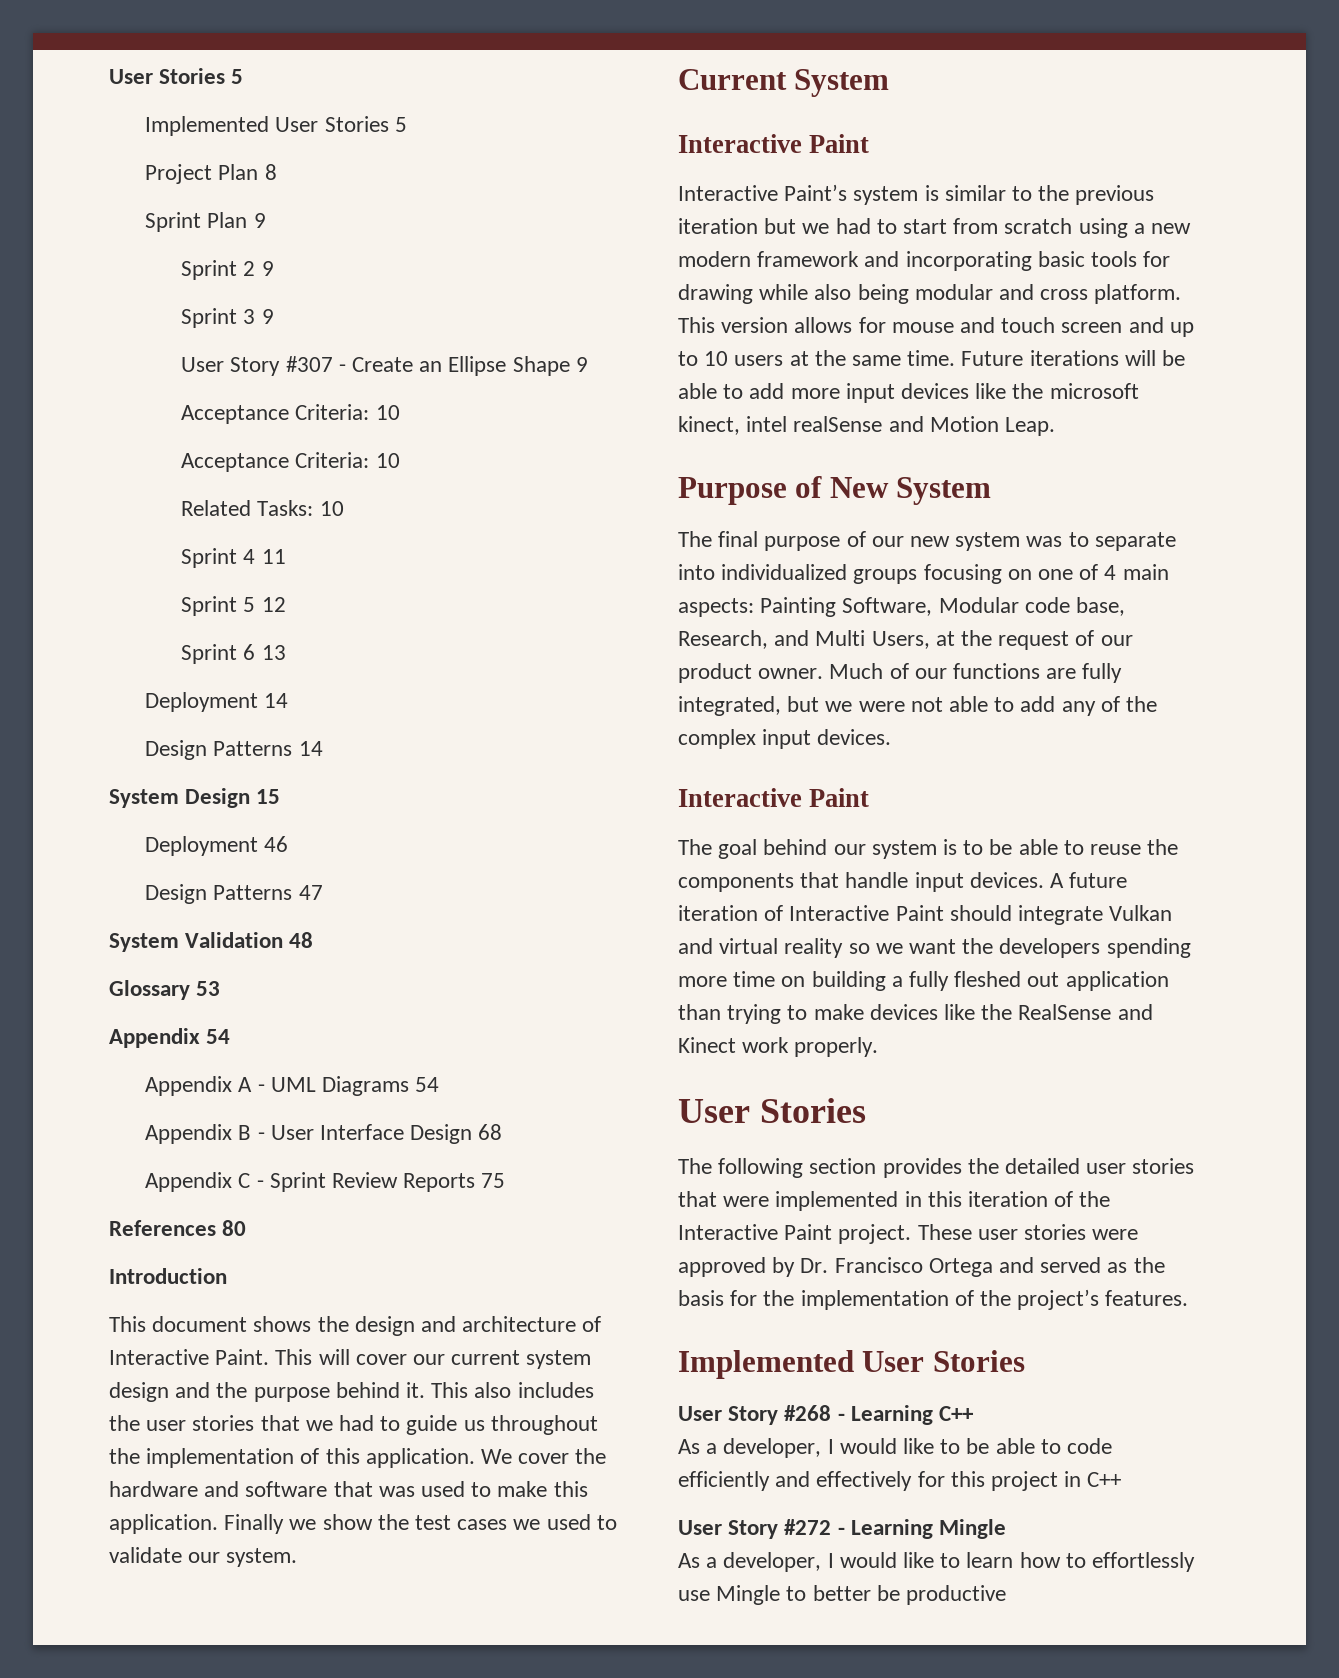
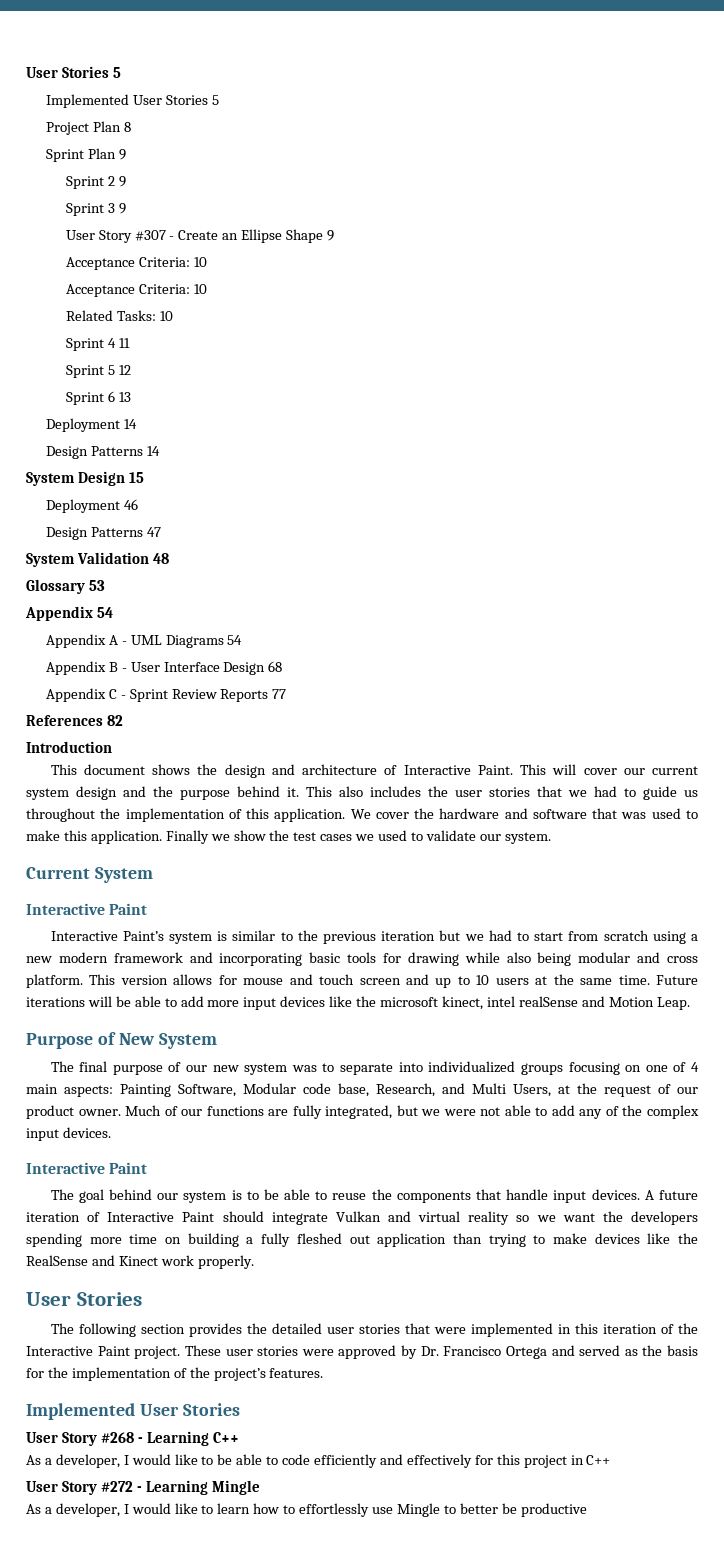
[481,1173,506,1188] 75 -> [272,689,287,699] 77
[222,1220,247,1236] 80 -> [106,715,123,726] 82

